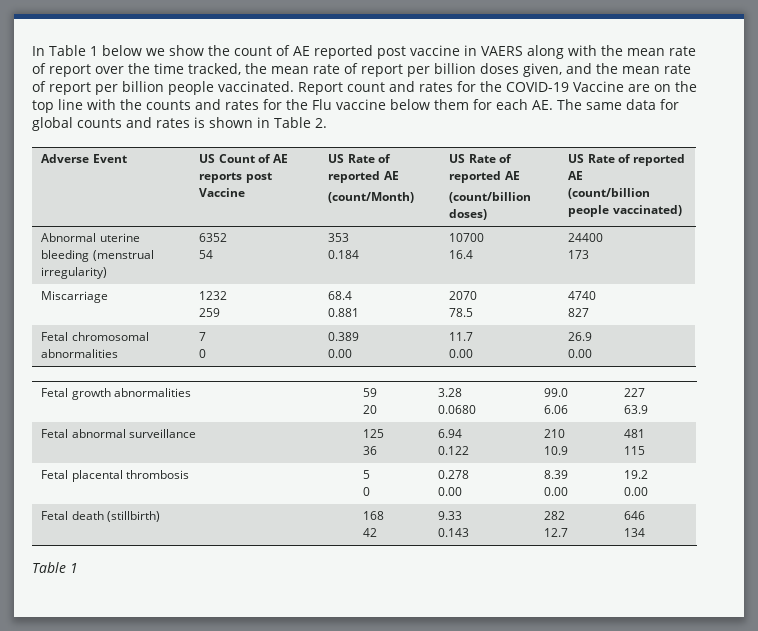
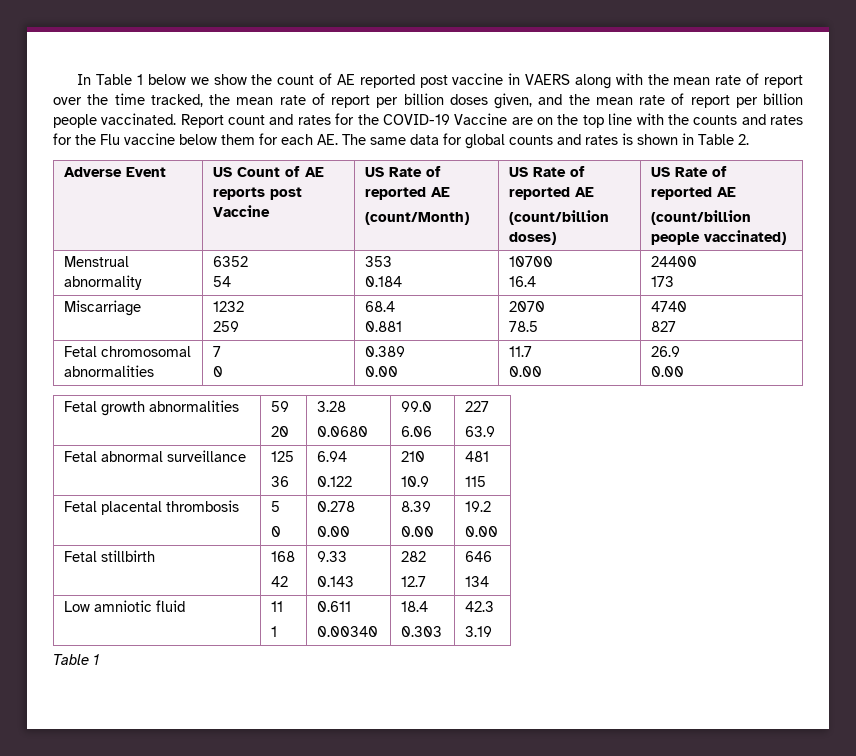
[41,233,140,242] [41,250,154,262] [41,267,108,279] Abnormal uterine bleeding (menstrual irregularity) -> [63,256,129,267] [63,275,142,290] Menstrual abnormality
[71,511,160,522] death (stillbirth) -> [100,550,155,562] stillbirth
(646, 532) none -> [63,600,185,612] [270,601,283,612] [270,626,277,637] [316,601,351,612] [316,626,378,637] [400,601,428,612] [400,626,442,637] [464,601,494,612] [464,626,492,637] // Low amniotic fluid | 11 // 1 | 0.611 // 0.00340 | 18.4 // 0.303 | 42.3 // 3.19

